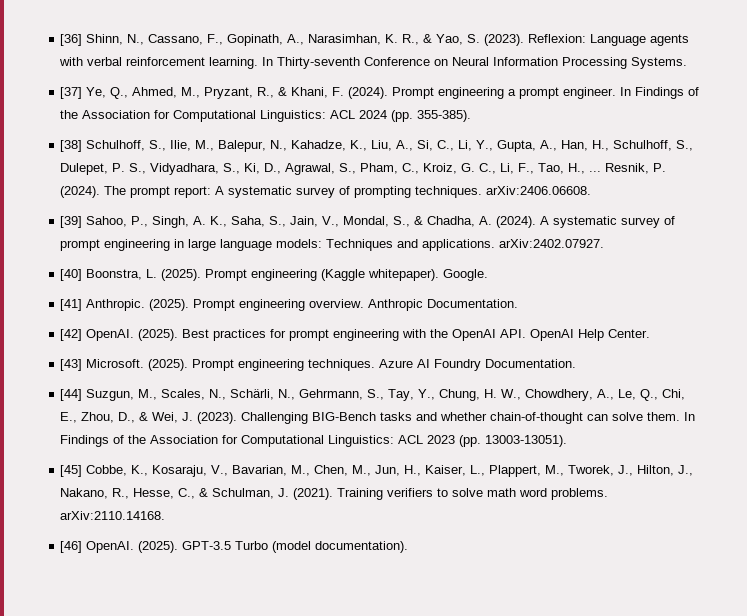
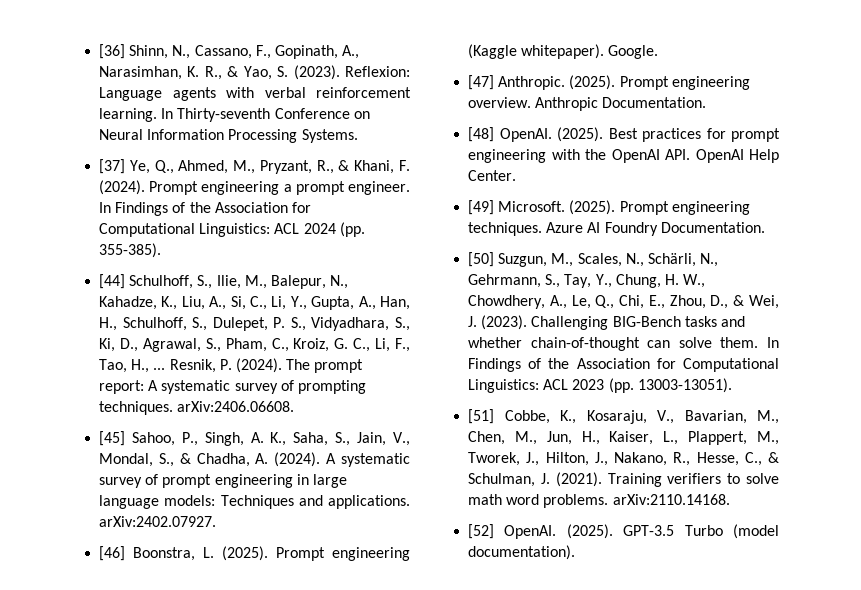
[60,140,83,152] [38] -> [99,274,126,289] [44]
[60,216,83,228] [39] -> [99,431,126,446] [45]
[60,269,83,281] [40] -> [99,546,126,561] [46]
[60,299,83,311] [41] -> [468,75,495,90] [47]
[60,329,83,341] [42] -> [468,127,495,142] [48]
[60,359,83,371] [43] -> [468,200,495,215] [49]
[60,389,83,401] [44] -> [468,252,495,267] [50]
[60,465,83,477] [45] -> [468,409,495,424] [51]
[60,541,83,553] [46] -> [468,524,495,539] [52]

